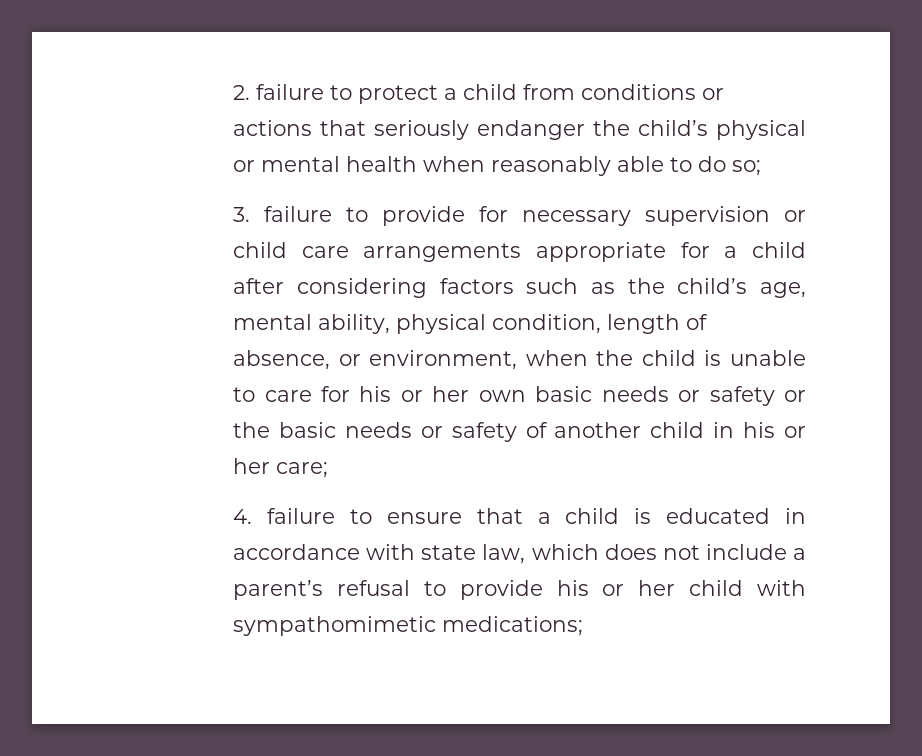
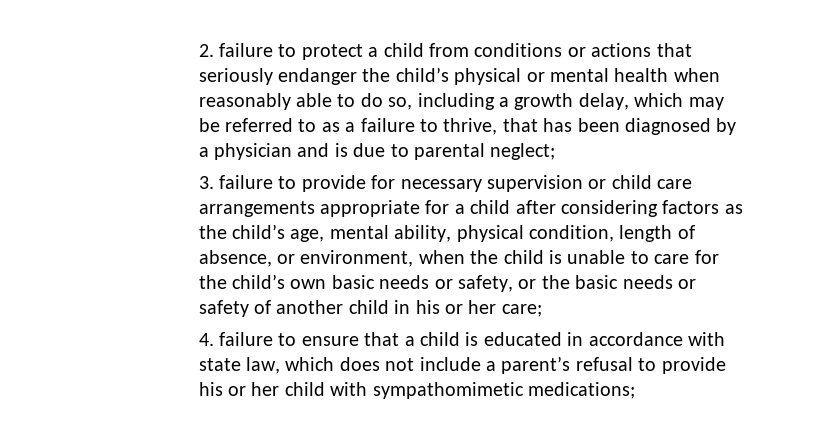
[732,160,762,176] so; -> [388,93,724,110] [198,118,737,135] [198,143,556,160] so, including a growth delay, which may be referred to as a failure to thrive, that has been diagnosed by a physician and is due to parental neglect;
[526,278,579,294] such -> (720, 207) none
[359,386,470,402] his or her -> [198,274,285,289] the child’s
[709,386,775,406] safety -> [457,275,513,292] safety,

